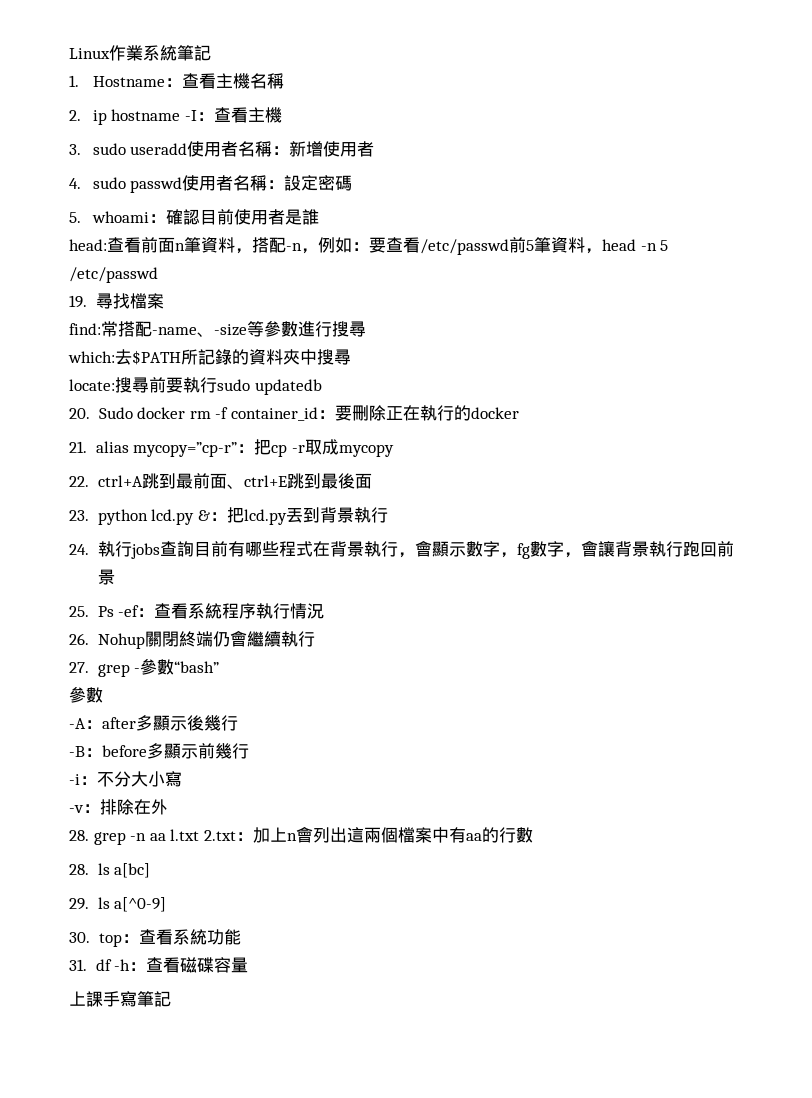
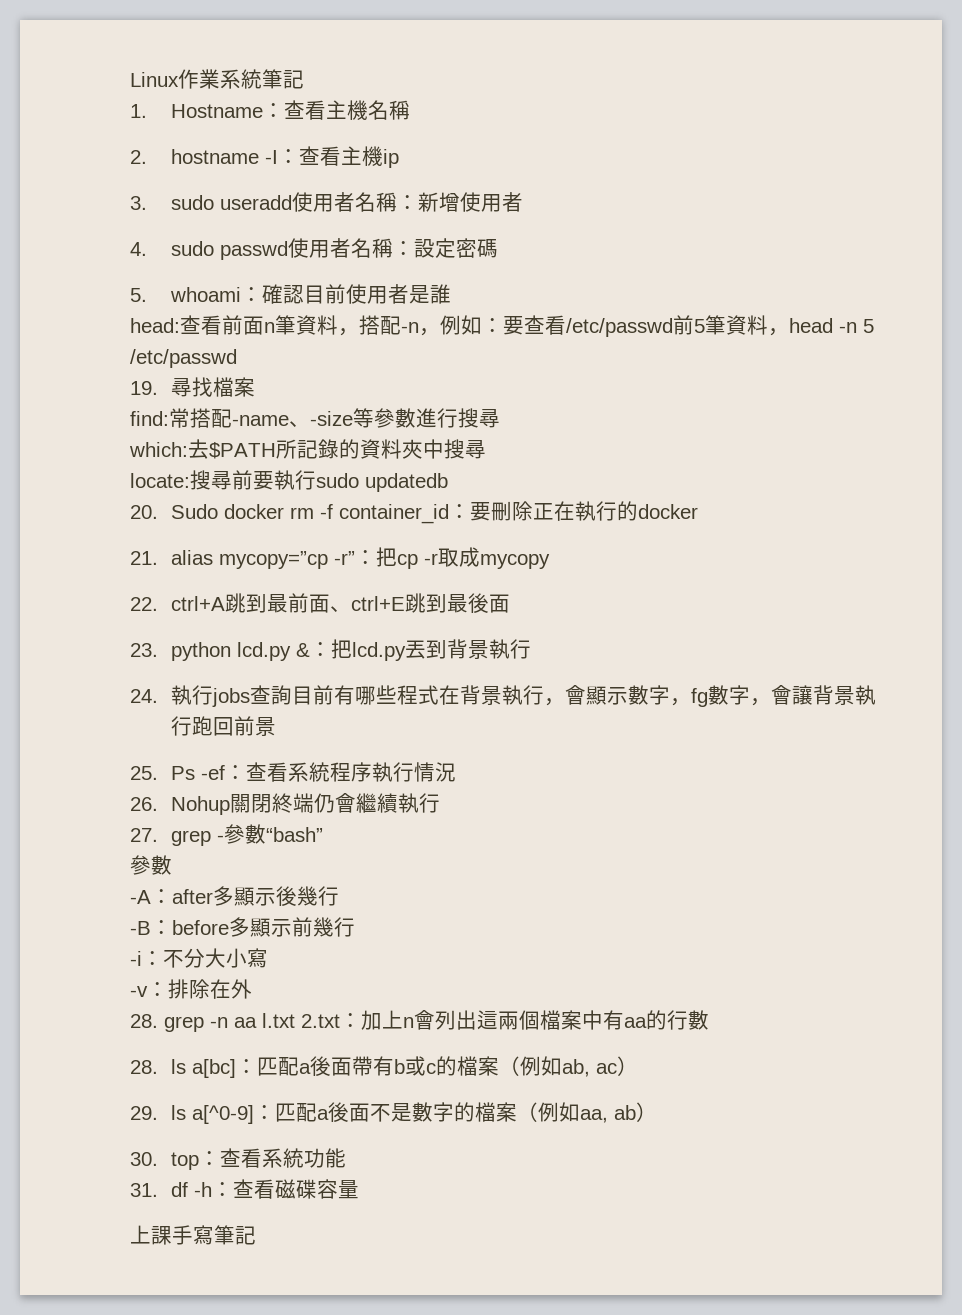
[92,110,107,125] ip -> (147, 157) none
(283, 115) none -> [382,149,399,168] ip
[133,442,238,457] mycopy=”cp-r” -> [218,551,355,569] mycopy=”cp -r”
[69,897,167,912] // 29. ls a[^0-9] -> [235,1056,638,1077] [130,1102,657,1124] ：匹配a後面帶有b或c的檔案（例如ab, ac） // 29. ls a[^0-9]：匹配a後面不是數字的檔案（例如aa, ab）

